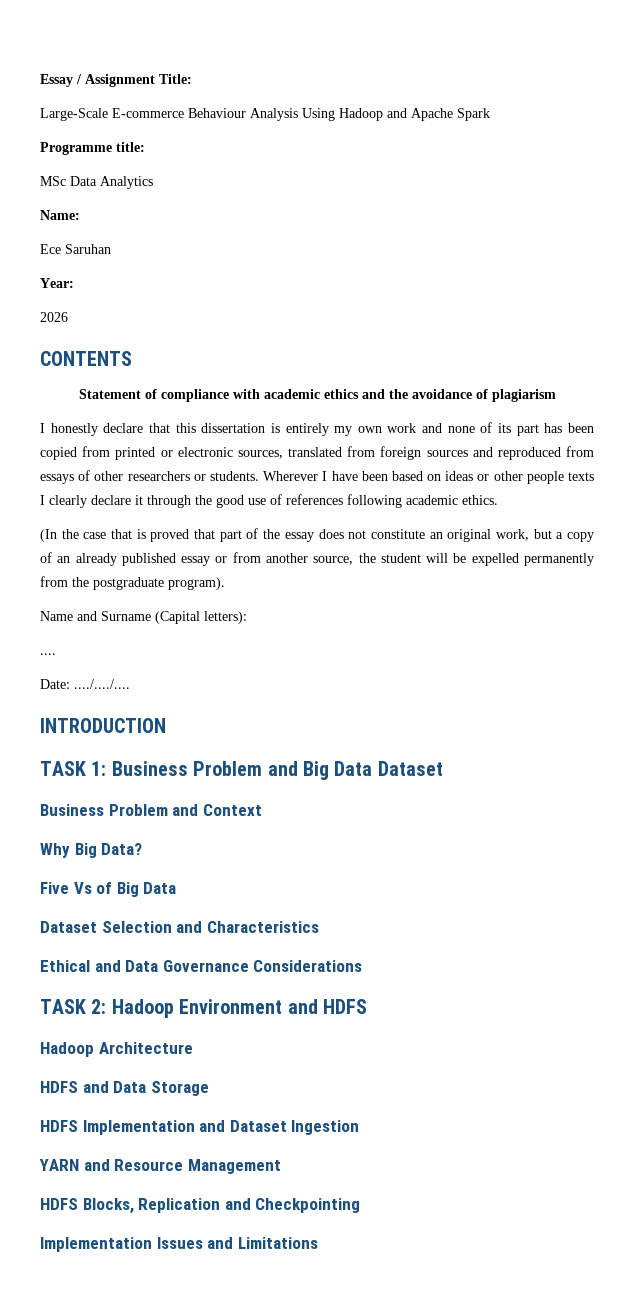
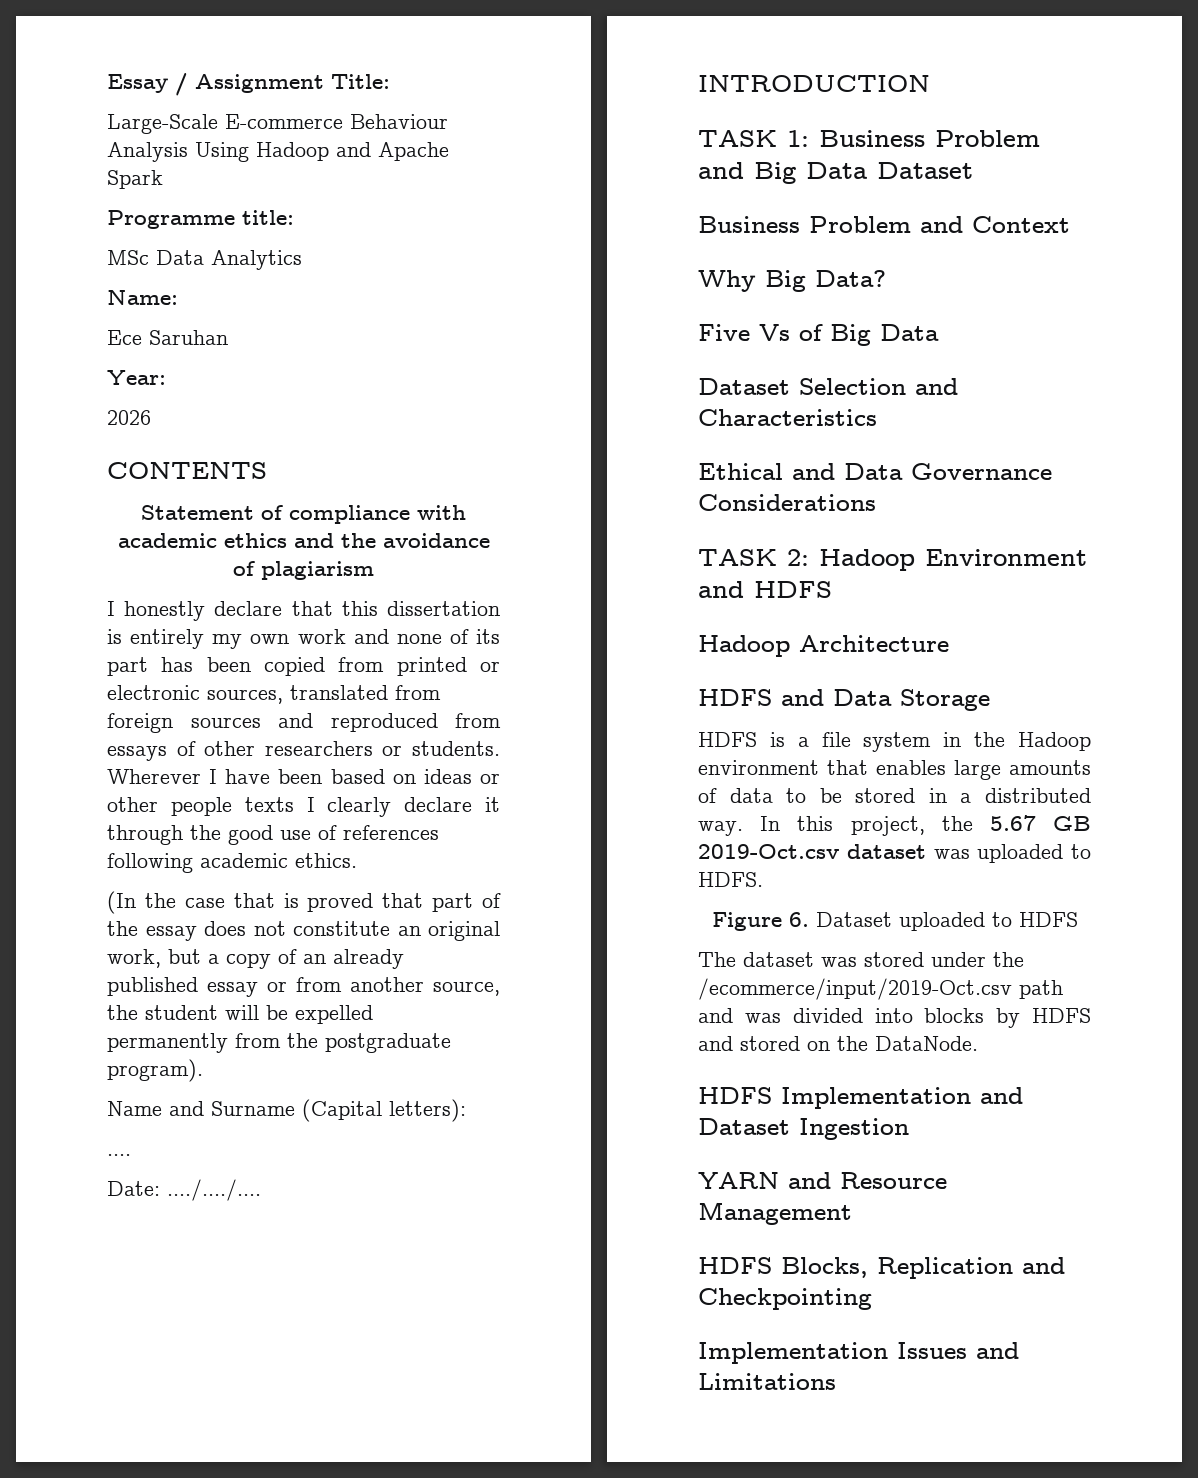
(209, 1088) none -> [698,732,1091,752] [698,760,1091,780] [698,788,1091,803] [698,815,1091,836] [698,844,1091,863] [698,872,763,887] [711,912,1078,931] [698,952,1024,967] [698,978,1063,1000] [698,1008,1091,1028] [698,1036,978,1051] // HDFS is a file system in the Hadoop environment that enables large amounts of data to be stored in a distributed way. In this project, the 5.67 GB 2019-Oct.csv dataset was uploaded to HDFS. // Figure 6. Dataset uploaded to HDFS // The dataset was stored under the /ecommerce/input/2019-Oct.csv path and was divided into blocks by HDFS and stored on the DataNode.

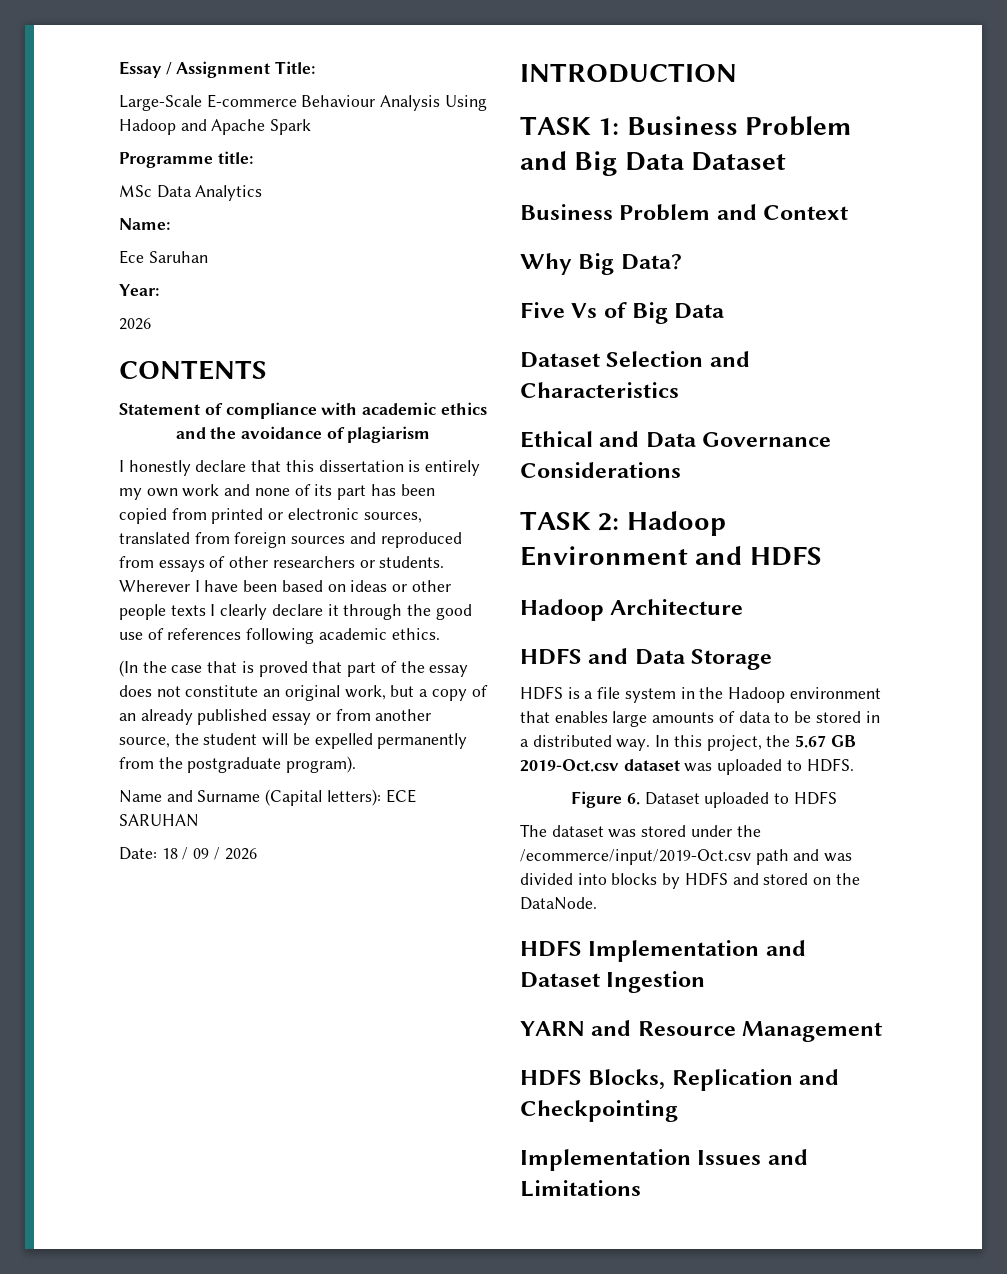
[107,1154,131,1156] // .... -> [385,789,416,803] [119,814,199,827] ECE SARUHAN
[167,1179,261,1201] ..../..../.... -> [161,847,257,860] 18 / 09 / 2026

